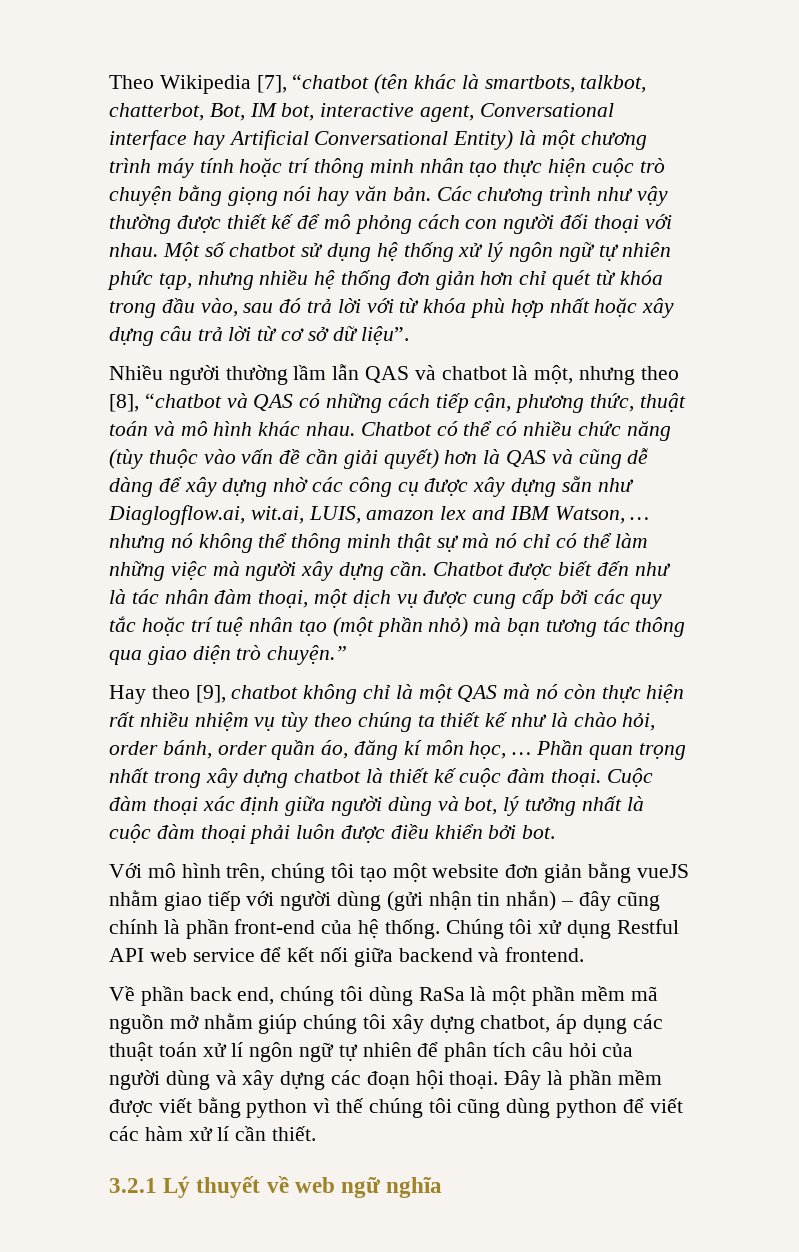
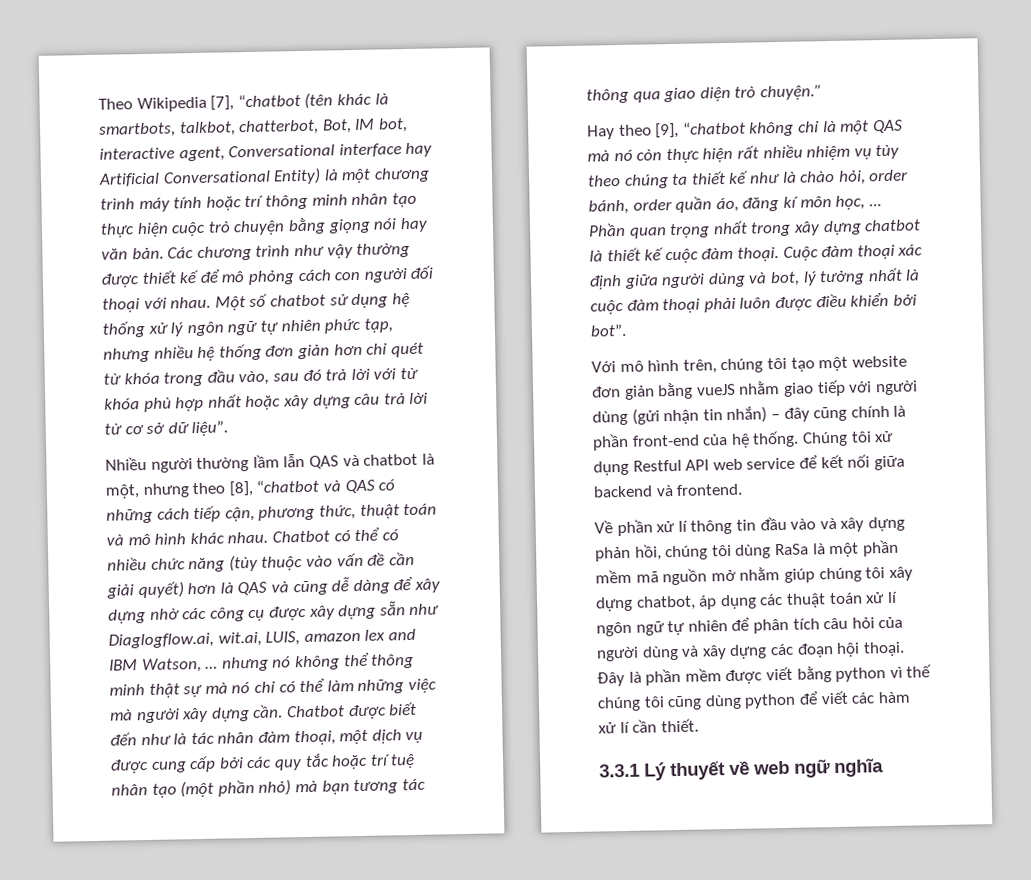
[231,685,299,699] chatbot -> [682,121,746,135] “chatbot
[522,825,556,839] bot. -> [590,323,627,337] bot”.
[189,987,275,1005] back end, -> [656,516,905,535] [595,544,662,562] xử lí thông tin đầu vào và xây dựng phản hồi,
[109,1178,157,1193] 3.2.1 -> [599,763,640,778] 3.3.1

